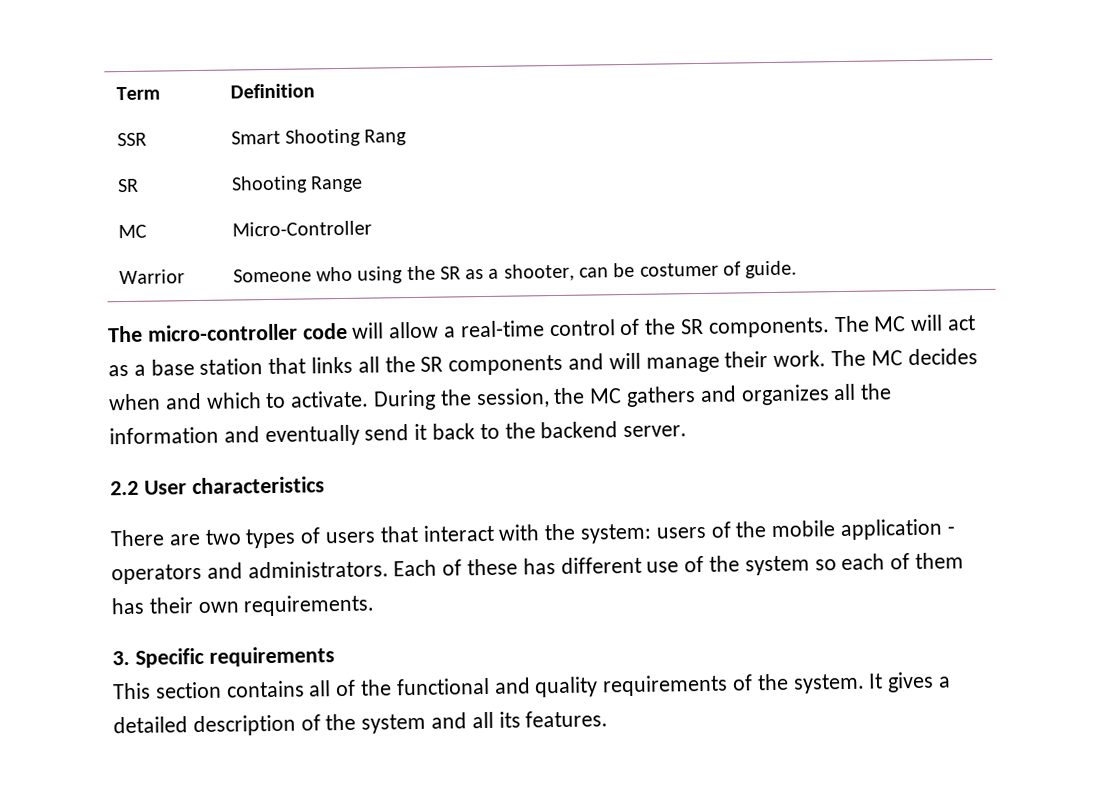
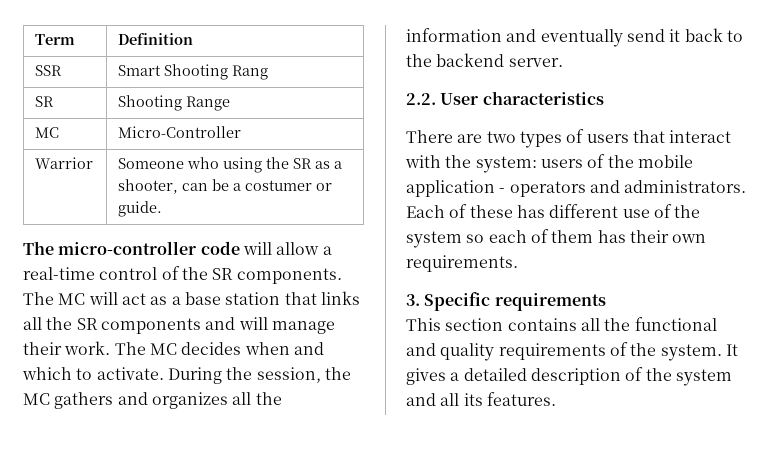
[639,261,741,277] costumer of -> [233,180,333,191] a costumer or
[110,480,139,496] 2.2 -> [406,93,436,105] 2.2.
[335,679,357,697] of -> (600, 324) none

